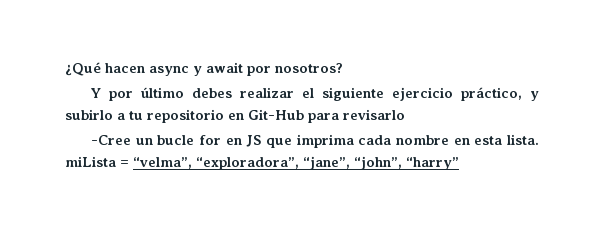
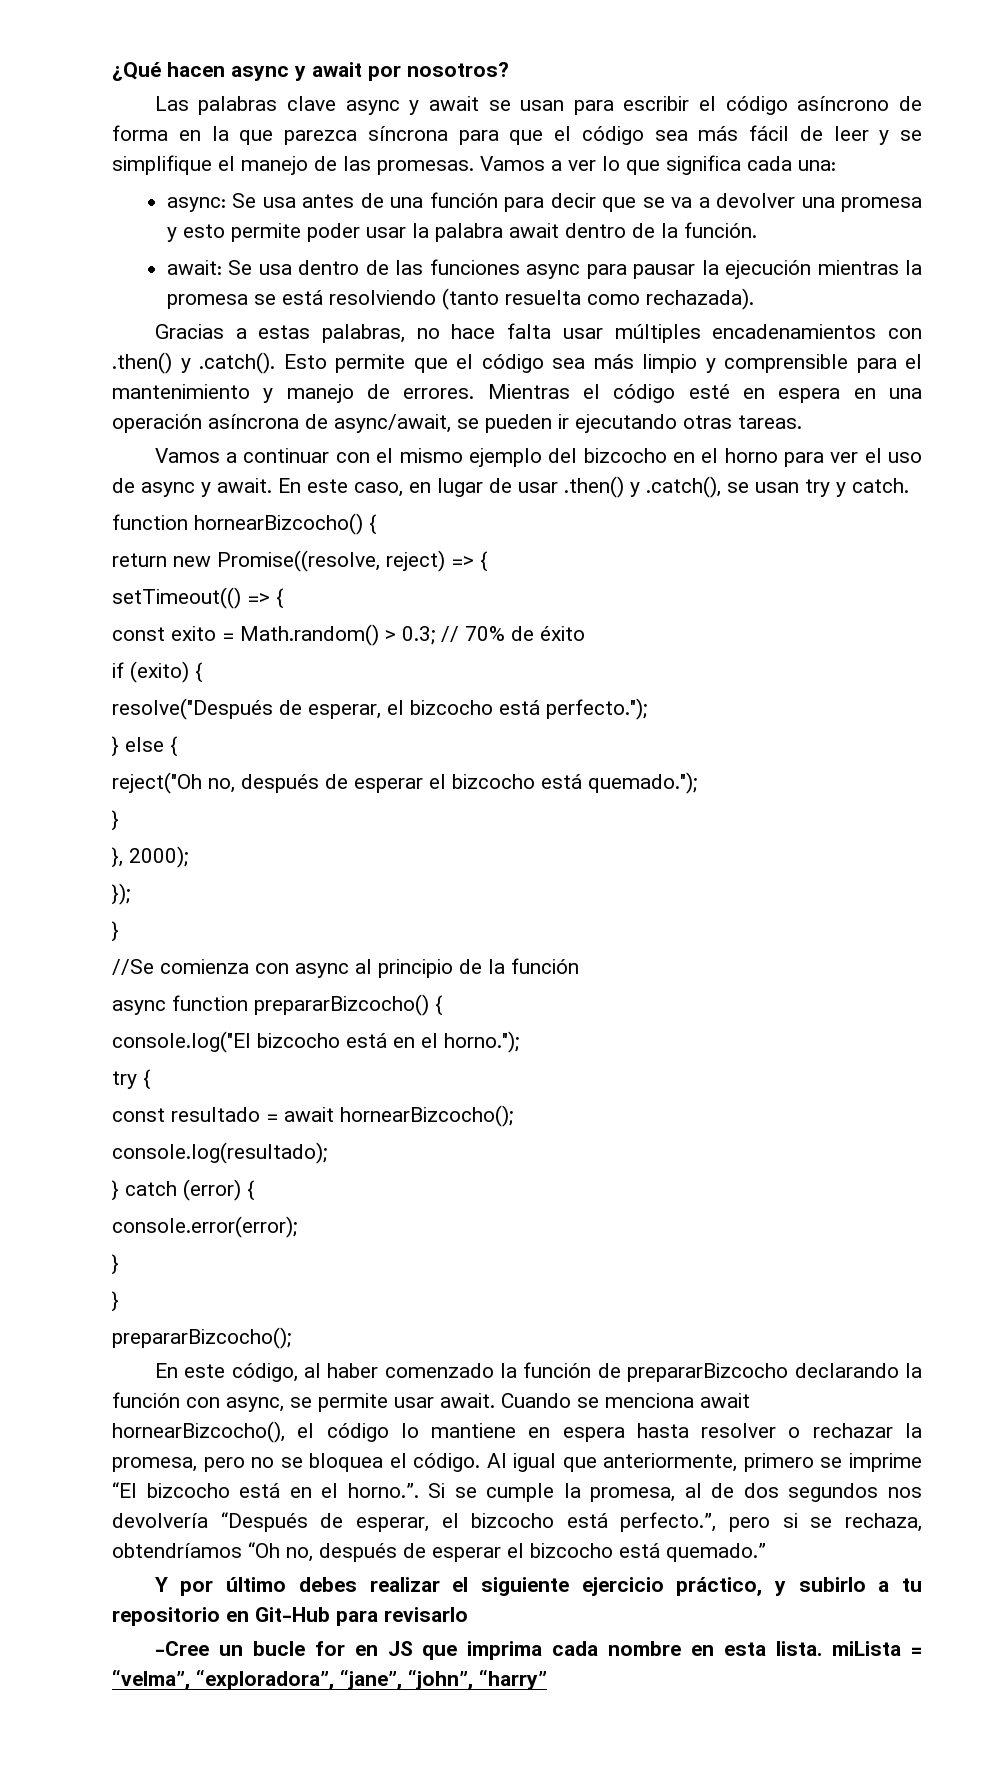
(343, 68) none -> [154,96,922,115] [112,125,922,145] [112,155,836,175] [166,192,922,212] [166,222,757,242] [166,259,922,279] [166,288,754,310] [154,323,922,343] [112,352,922,374] [112,384,923,403] [112,414,802,433] [154,448,922,467] [112,476,909,498] [112,513,377,535] [112,550,488,572] [112,587,284,609] [112,624,585,646] [112,661,203,683] [112,698,647,720] [111,736,178,757] [112,772,697,794] [111,810,119,831] [111,846,188,868] [111,883,130,905] [111,921,119,942] [112,958,579,978] [112,994,443,1016] [112,1031,519,1053] [112,1069,151,1090] [112,1105,513,1127] [112,1142,327,1164] [111,1179,255,1201] [112,1216,297,1238] [111,1254,119,1275] [111,1291,119,1312] [112,1327,291,1349] [154,1362,922,1382] [112,1392,750,1412] [112,1421,922,1443] [112,1453,923,1472] [112,1482,922,1502] [112,1512,922,1532] [112,1542,766,1562] // Las palabras clave async y await se usan para escribir el código asíncrono de forma en la que parezca síncrona para que el código sea más fácil de leer y se simplifique el manejo de las promesas. Vamos a ver lo que significa cada una: // async: Se usa antes de una función para decir que se va a devolver una promesa y esto permite poder usar la palabra await dentro de la función. // await: Se usa dentro de las funciones async para pausar la ejecución mientras la promesa se está resolviendo (tanto resuelta como rechazada). // Gracias a estas palabras, no hace falta usar múltiples encadenamientos con .then() y .catch(). Esto permite que el código sea más limpio y comprensible para el mantenimiento y manejo de errores. Mientras el código esté en espera en una operación asíncrona de async/await, se pueden ir ejecutando otras tareas. // Vamos a continuar con el mismo ejemplo del bizcocho en el horno para ver el uso de async y await. En este caso, en lugar de usar .then() y .catch(), se usan try y catch. // function hornearBizcocho() { // return new Promise((resolve, reject) => { // setTimeout(() => { // const exito = Math.random() > 0.3; // 70% de éxito // if (exito) { // resolve("Después de esperar, el bizcocho está perfecto."); // } else { // reject("Oh no, después de esperar el bizcocho está quemado."); // } // }, 2000); // }); // } // //Se comienza con async al principio de la función // async function prepararBizcocho() { // console.log("El bizcocho está en el horno."); // try { // const resultado = await hornearBizcocho(); // console.log(resultado); // } catch (error) { // console.error(error); // } // } // prepararBizcocho(); // En este código, al haber comenzado la función de prepararBizcocho declarando la función con async, se permite usar await. Cuando se menciona await hornearBizcocho(), el código lo mantiene en espera hasta resolver o rechazar la promesa, pero no se bloquea el código. Al igual que anteriormente, primero se imprime “El bizcocho está en el horno.”. Si se cumple la promesa, al de dos segundos nos devolvería “Después de esperar, el bizcocho está perfecto.”, pero si se rechaza, obtendríamos “Oh no, después de esperar el bizcocho está quemado.”

